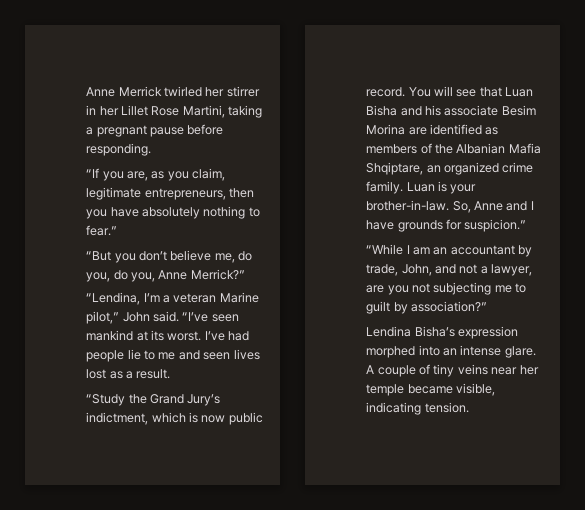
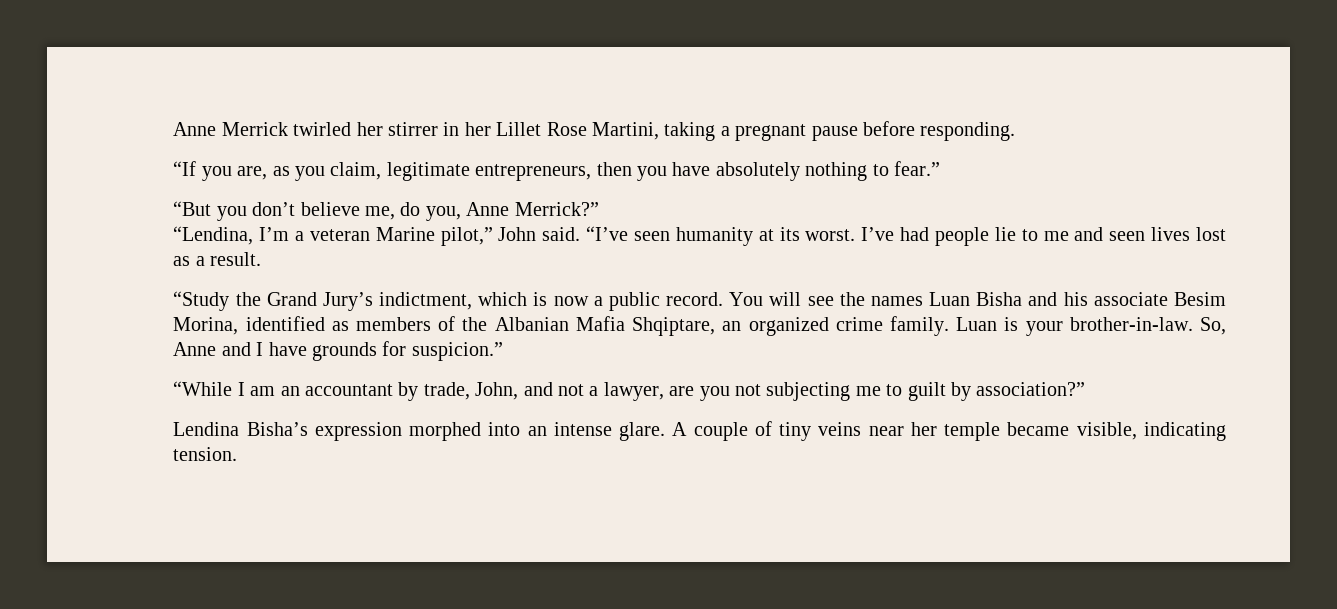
[113,270,156,282] do you, -> (461, 213) none
[86,330,134,341] mankind -> [675,227,753,246] humanity
(226, 419) none -> [593,296,603,306] a
[479,87,502,97] that -> [839,292,923,306] the names
[366,124,427,135] Morina are -> [173,317,239,335] Morina,

